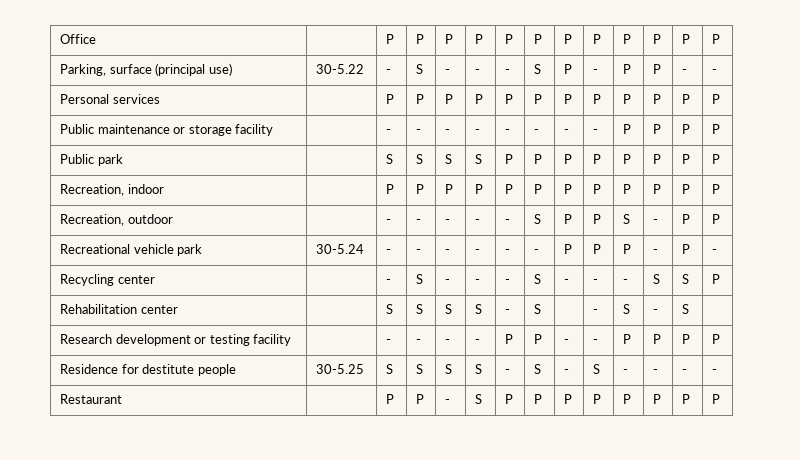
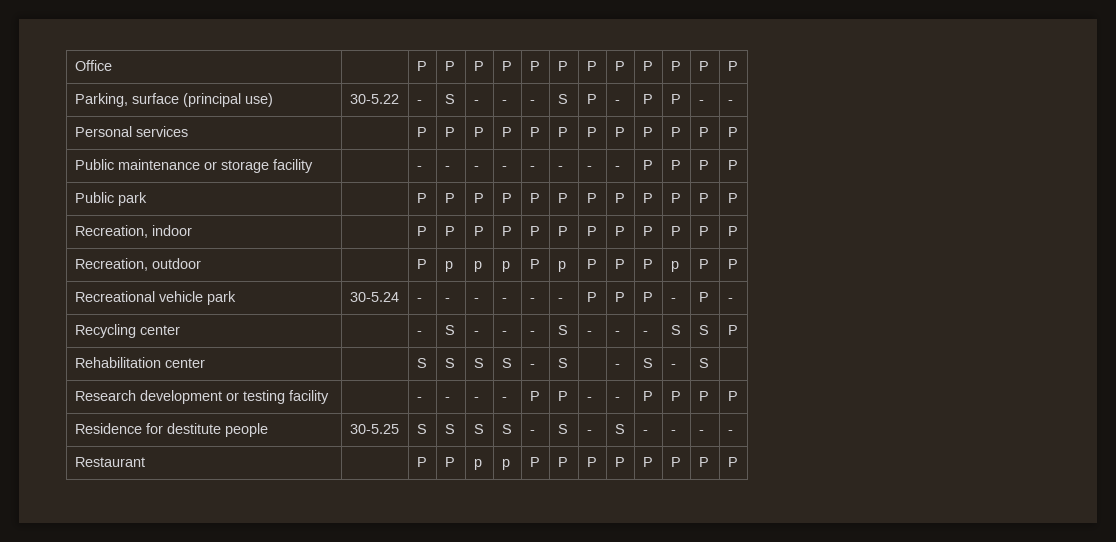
[386,154,394,164] [416,154,424,164] [445,154,453,164] [475,154,483,164] S | S | S | S -> [416,193,427,203] [444,193,455,203] [473,193,484,203] [501,193,512,203] P | P | P | P
[386,219,392,224] [416,219,422,224] [445,219,451,224] [475,219,481,224] [505,219,511,224] [534,214,542,224] [564,214,573,224] [593,214,602,224] [623,214,631,224] [653,219,659,224] - | - | - | - | - | S | P | P | S | - -> [416,259,427,269] [444,261,453,272] [473,261,482,272] [501,261,510,272] [529,259,540,269] [557,261,566,272] [586,259,597,269] [614,259,625,269] [642,259,653,269] [670,261,679,272] P | p | p | p | P | p | P | P | P | p
[445,399,451,404] [475,394,483,404] - | S -> [473,459,482,470] [501,459,510,470] p | p

